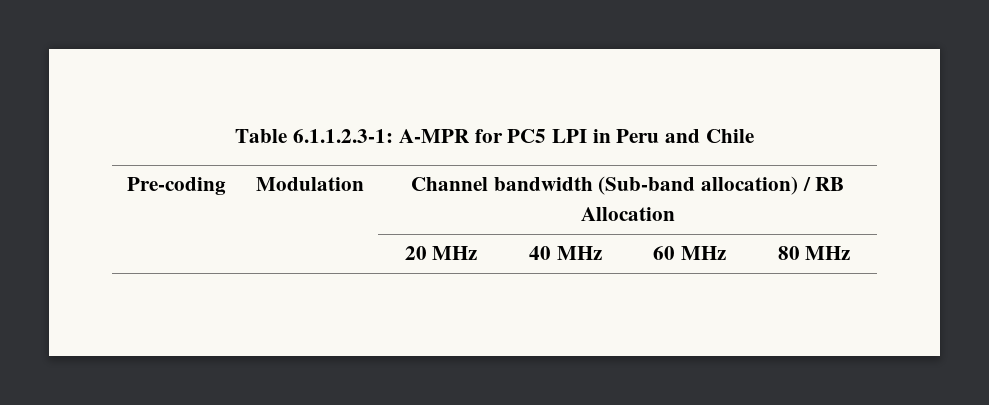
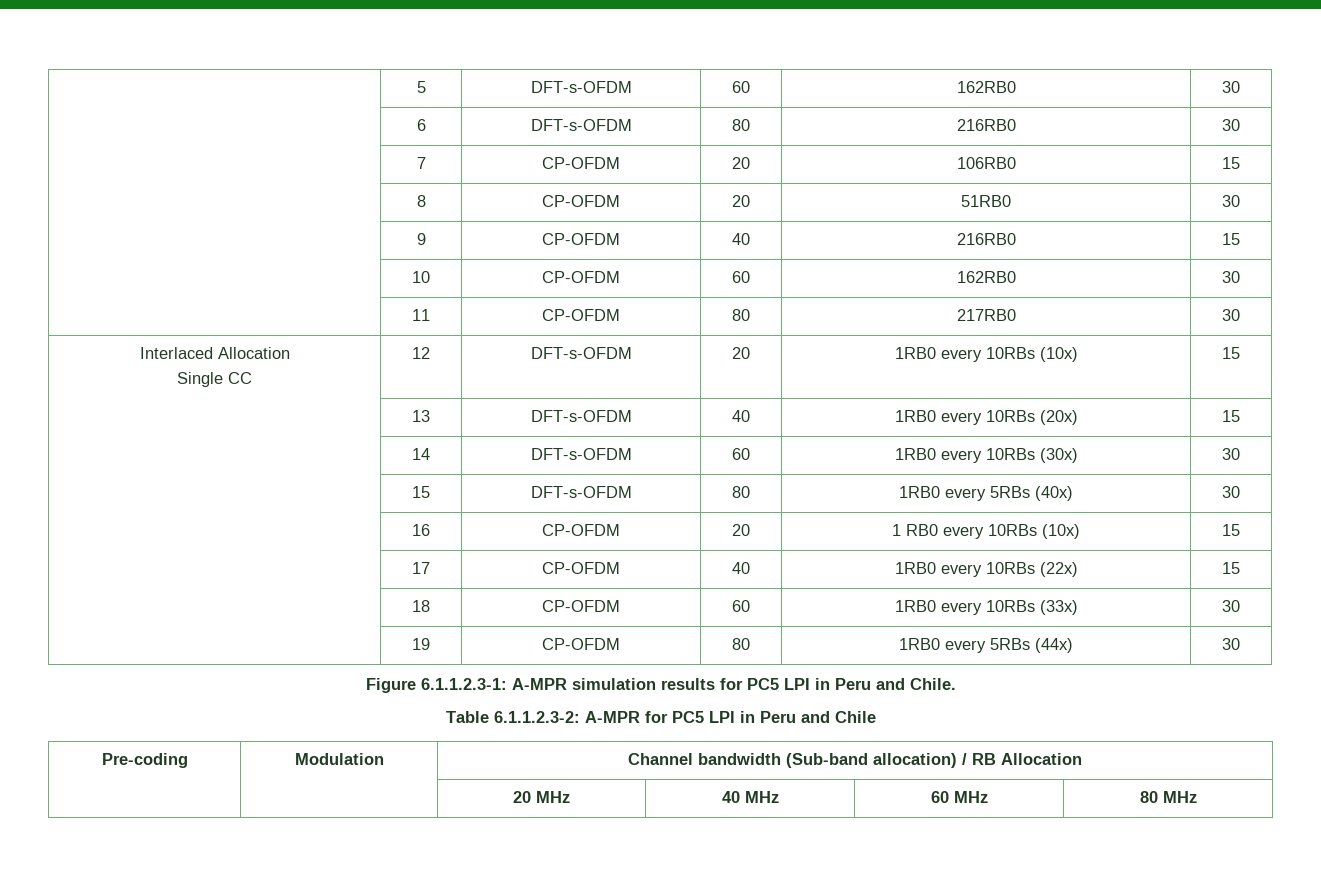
[235,129,394,143] Table 6.1.1.2.3-1: -> [416,81,426,93] [530,81,632,93] [732,81,750,93] [956,81,1016,93] [1222,81,1240,93] [416,119,426,131] [530,119,632,131] [732,119,750,131] [956,119,1016,131] [1222,119,1240,131] [416,157,426,169] [542,157,620,169] [732,157,750,169] [956,157,1016,169] [1222,157,1240,169] [416,195,426,207] [542,195,620,207] [732,195,750,207] [961,195,1011,207] [1222,195,1240,207] [416,233,426,245] [542,233,620,245] [732,233,750,245] [956,233,1016,245] [1222,233,1240,245] [412,271,430,283] [542,271,620,283] [732,271,750,283] [956,271,1016,283] [1222,271,1240,283] [412,309,430,321] [542,309,620,321] [732,309,750,321] [956,309,1016,321] [1222,309,1240,321] [139,347,290,359] [177,372,252,387] [412,347,430,359] [530,347,632,359] [732,347,750,359] [894,347,1078,362] [1222,347,1240,359] [412,410,430,422] [530,410,632,422] [732,410,750,422] [894,410,1078,425] [1222,410,1240,422] [412,448,430,460] [530,448,632,460] [732,448,750,460] [894,448,1078,463] [1222,448,1240,460] [412,486,430,498] [530,486,632,498] [732,486,750,498] [899,486,1073,501] [1222,486,1240,498] [412,524,430,536] [542,524,620,536] [732,524,750,536] [892,524,1080,539] [1222,524,1240,536] [412,562,430,574] [542,562,620,574] [732,562,750,574] [894,562,1078,577] [1222,562,1240,574] [412,600,430,612] [542,600,620,612] [732,600,750,612] [894,600,1078,615] [1222,600,1240,612] [412,638,430,650] [542,638,620,650] [732,638,750,650] [899,638,1073,653] [1222,638,1240,650] [365,678,956,693] [445,711,580,723] | 5 | DFT-s-OFDM | 60 | 162RB0 | 30 // | 6 | DFT-s-OFDM | 80 | 216RB0 | 30 // | 7 | CP-OFDM | 20 | 106RB0 | 15 // | 8 | CP-OFDM | 20 | 51RB0 | 30 // | 9 | CP-OFDM | 40 | 216RB0 | 15 // | 10 | CP-OFDM | 60 | 162RB0 | 30 // | 11 | CP-OFDM | 80 | 217RB0 | 30 // Interlaced Allocation // Single CC | 12 | DFT-s-OFDM | 20 | 1RB0 every 10RBs (10x) | 15 // | 13 | DFT-s-OFDM | 40 | 1RB0 every 10RBs (20x) | 15 // | 14 | DFT-s-OFDM | 60 | 1RB0 every 10RBs (30x) | 30 // | 15 | DFT-s-OFDM | 80 | 1RB0 every 5RBs (40x) | 30 // | 16 | CP-OFDM | 20 | 1 RB0 every 10RBs (10x) | 15 // | 17 | CP-OFDM | 40 | 1RB0 every 10RBs (22x) | 15 // | 18 | CP-OFDM | 60 | 1RB0 every 10RBs (33x) | 30 // | 19 | CP-OFDM | 80 | 1RB0 every 5RBs (44x) | 30 // Figure 6.1.1.2.3-1: A-MPR simulation results for PC5 LPI in Peru and Chile. // Table 6.1.1.2.3-2:

